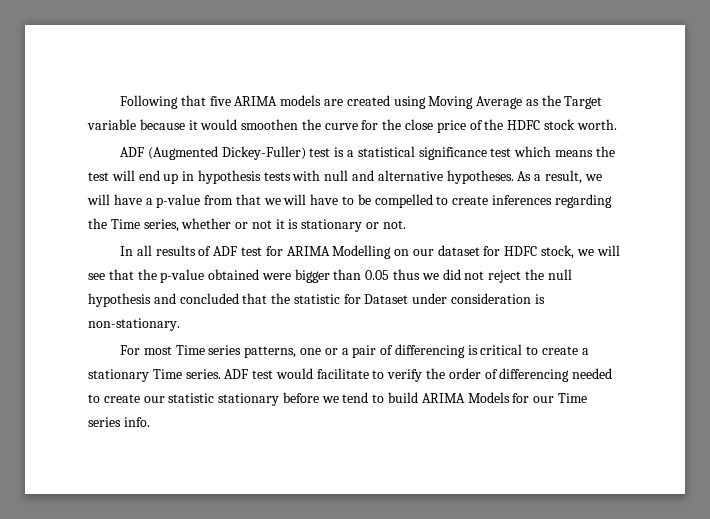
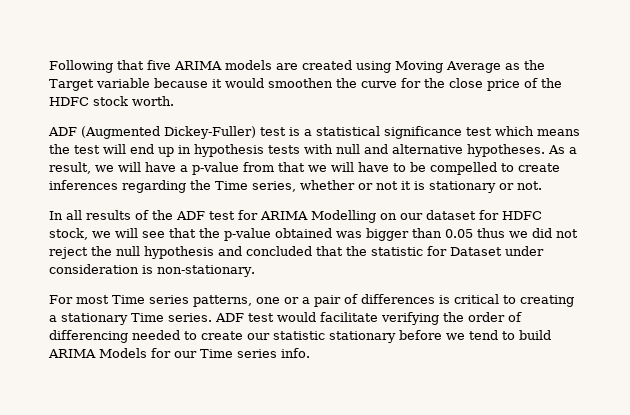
(212, 251) none -> [152,210,173,220] the
[261,273,291,280] were -> [336,231,362,238] was
[394,344,465,358] differencing -> [361,294,435,304] differences
[542,346,579,355] create -> [520,295,574,307] creating
[372,369,423,382] to verify -> [381,312,439,325] verifying

